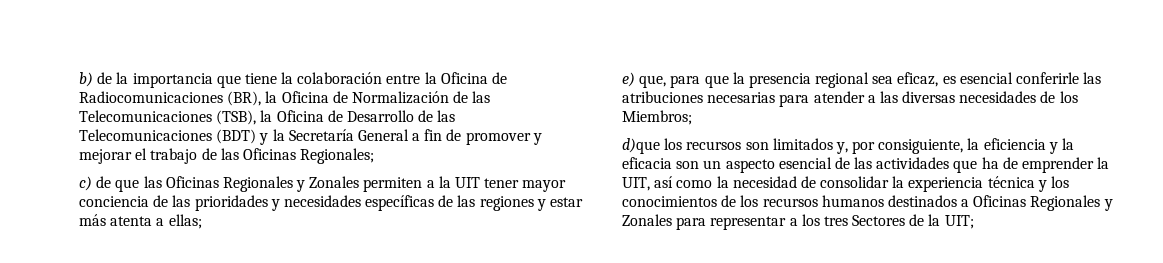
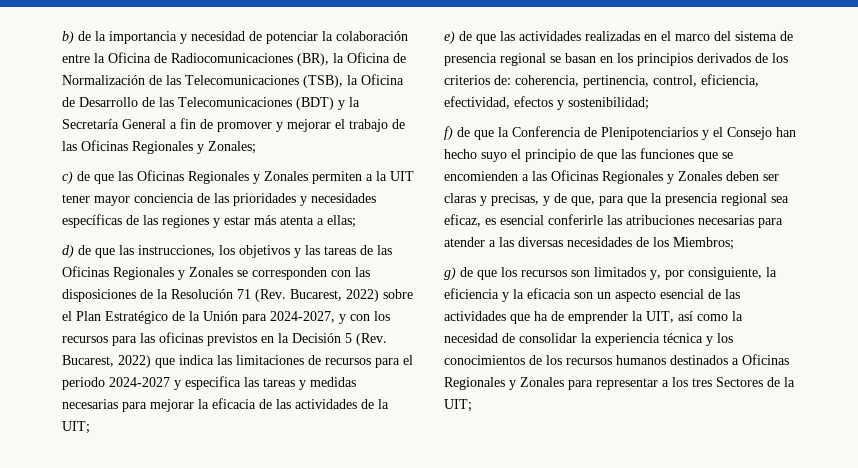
[216,73,277,88] que tiene -> [180,31,318,44] y necesidad de potenciar
[300,148,375,164] Regionales; -> [132,141,256,154] Regionales y Zonales;
[622,72,635,87] e) -> [62,245,392,258] [62,266,370,280] [62,289,413,302] [62,311,390,324] [62,332,387,346] [62,355,413,368] [62,376,356,390] [62,398,389,412] [62,421,90,434] [444,31,793,44] [444,53,788,66] [444,74,759,88] [444,96,649,110] [444,126,796,140] [444,148,733,162] [444,170,779,184] [444,193,567,206] d) de que las instrucciones, los objetivos y las tareas de las Oficinas Regionales y Zonales se corresponden con las disposiciones de la Resolución 71 (Rev. Bucarest, 2022) sobre el Plan Estratégico de la Unión para 2024-2027, y con los recursos para las oficinas previstos en la Decisión 5 (Rev. Bucarest, 2022) que indica las limitaciones de recursos para el periodo 2024-2027 y especifica las tareas y medidas necesarias para mejorar la eficacia de las actividades de la UIT; // e) de que las actividades realizadas en el marco del sistema de presencia regional se basan en los principios derivados de los criterios de: coherencia, pertinencia, control, eficiencia, efectividad, efectos y sostenibilidad; // f) de que la Conferencia de Plenipotenciarios y el Consejo han hecho suyo el principio de que las funciones que se encomienden a las Oficinas Regionales y Zonales deben ser claras y precisas, y de
[622,138,660,154] d)que -> [444,267,497,280] g) de que

